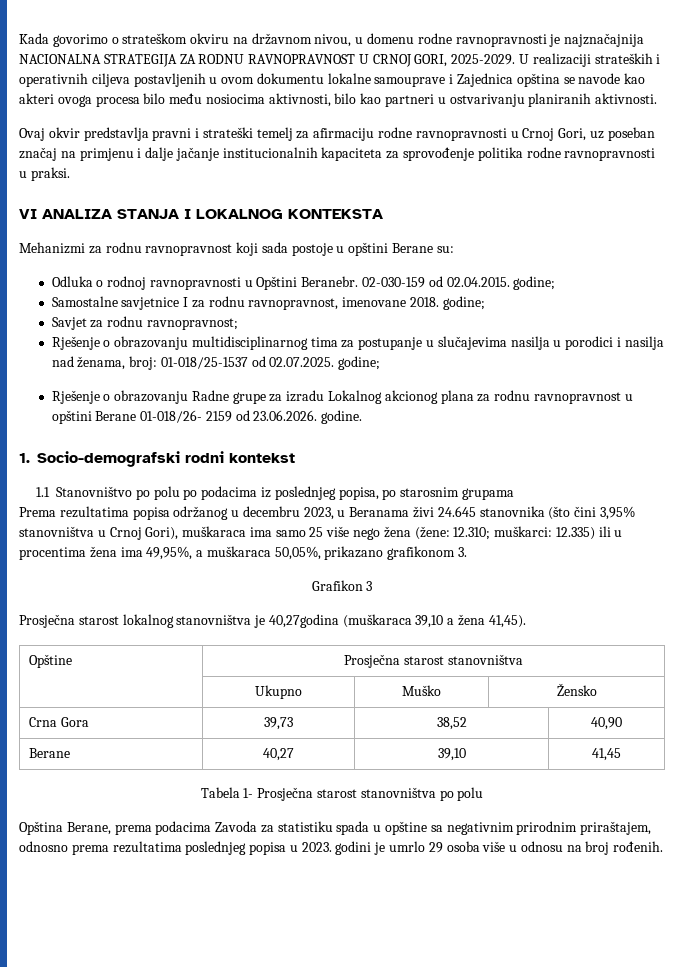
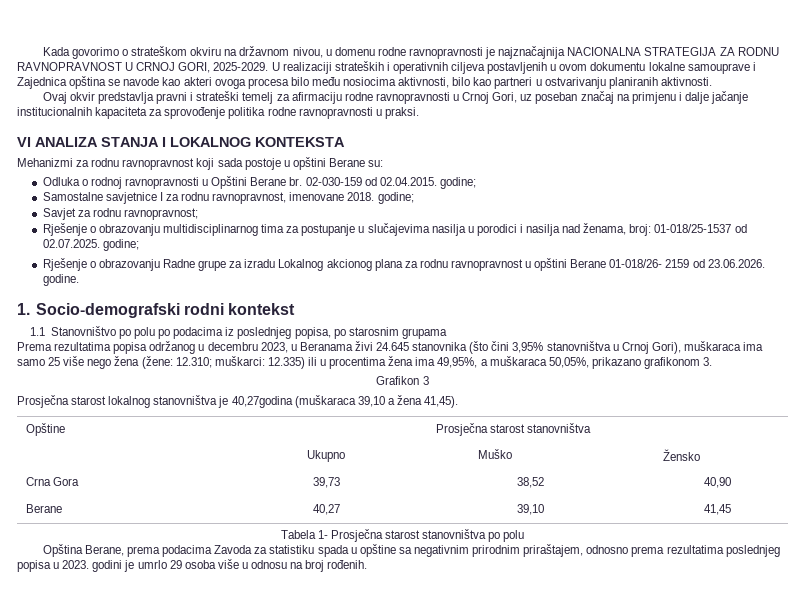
[301,276,359,287] Beranebr. -> [250,177,303,186] Berane br.

